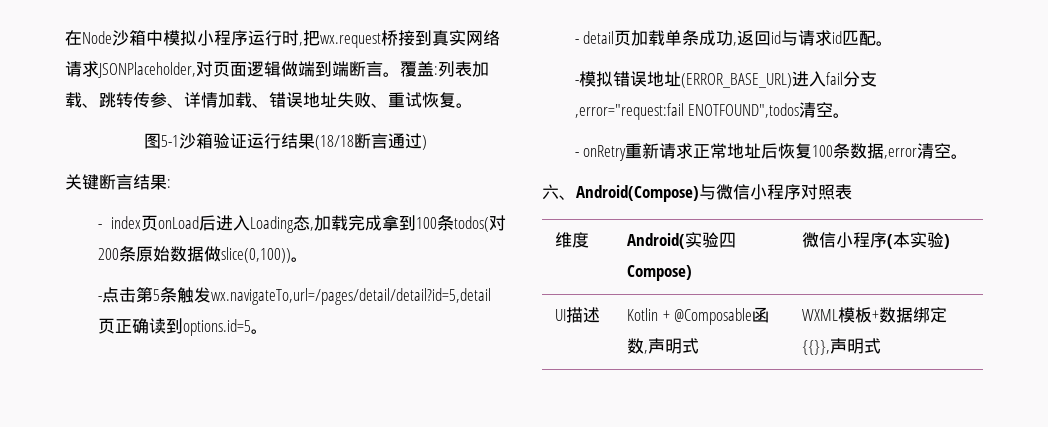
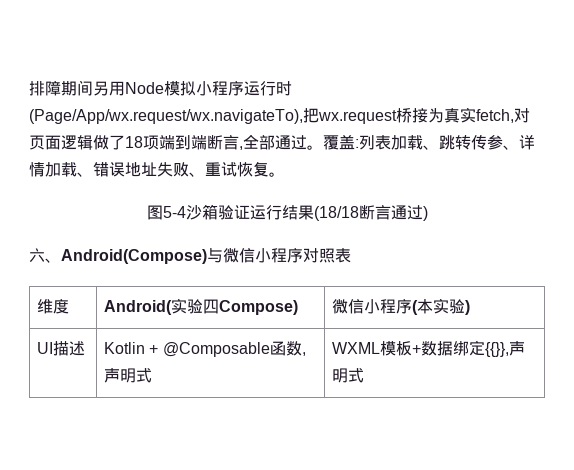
[65,30,163,46] 在Node沙箱中 -> [29,80,164,96] 排障期间另用Node
[299,42,303,46] , -> [29,109,303,124] (Page/App/wx.request/wx.navigateTo),
[415,30,500,46] [65,61,196,78] 到真实网络请求JSONPlaceholder, -> [428,107,514,123] 为真实fetch,
(298, 69) none -> [109,135,159,150] 了18项
(383, 69) none -> [239,134,307,150] ,全部通过
[161,135,179,147] 5-1 -> [162,206,186,218] 5-4
[65,174,171,190] [97,215,506,233] [97,246,308,263] [97,287,491,305] [97,318,268,336] [574,30,894,46] [574,71,877,88] [574,102,851,120] [574,143,969,161] // 关键断言结果: // - index页onLoad后进入Loading态,加载完成拿到100条todos(对200条原始数据做slice(0,100))。 // -点击第5条触发wx.navigateTo,url=/pages/detail/detail?id=5,detail页正确读到options.id=5。 // - detail页加载单条成功,返回id与请求id匹配。 // -模拟错误地址(ERROR_BASE_URL)进入fail分支,error="request:fail ENOTFOUND",todos清空。 // - onRetry重新请求正常地址后恢复100条数据,error清空。 -> (428, 213) none

